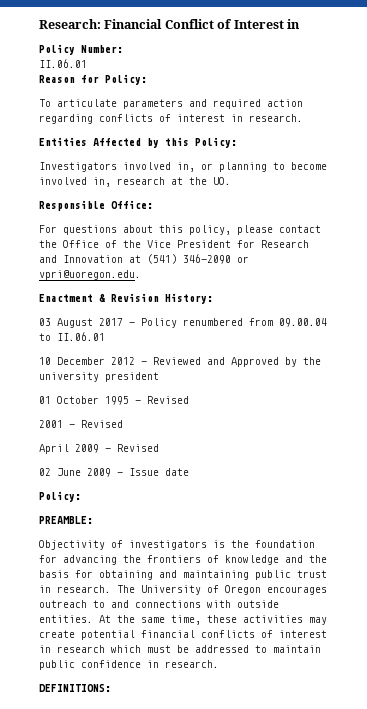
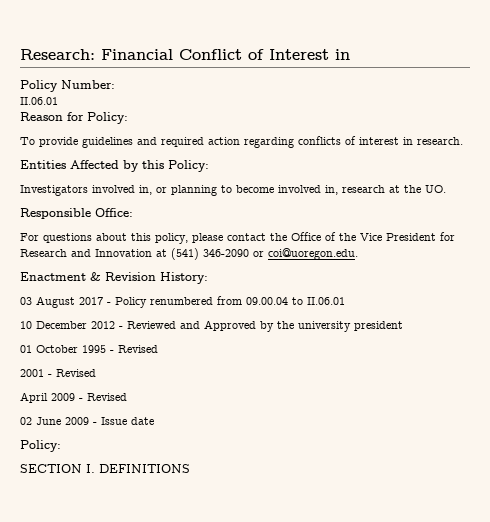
[57,99,183,109] articulate parameters -> [39,137,133,148] provide guidelines
[39,270,141,280] vpri@uoregon.edu. -> [268,248,358,260] coi@uoregon.edu.
[39,516,93,524] [39,540,315,550] [39,555,327,565] [39,570,327,580] [39,585,327,595] [39,600,279,608] [39,615,327,625] [39,630,327,640] [39,645,321,653] [39,660,219,670] [39,684,111,692] PREAMBLE: // Objectivity of investigators is the foundation for advancing the frontiers of knowledge and the basis for obtaining and maintaining public trust in research. The University of Oregon encourages outreach to and connections with outside entities. At the same time, these activities may create potential financial conflicts of interest in research which must be addressed to maintain public confidence in research. // DEFINITIONS: -> [20,464,190,473] SECTION I. DEFINITIONS

